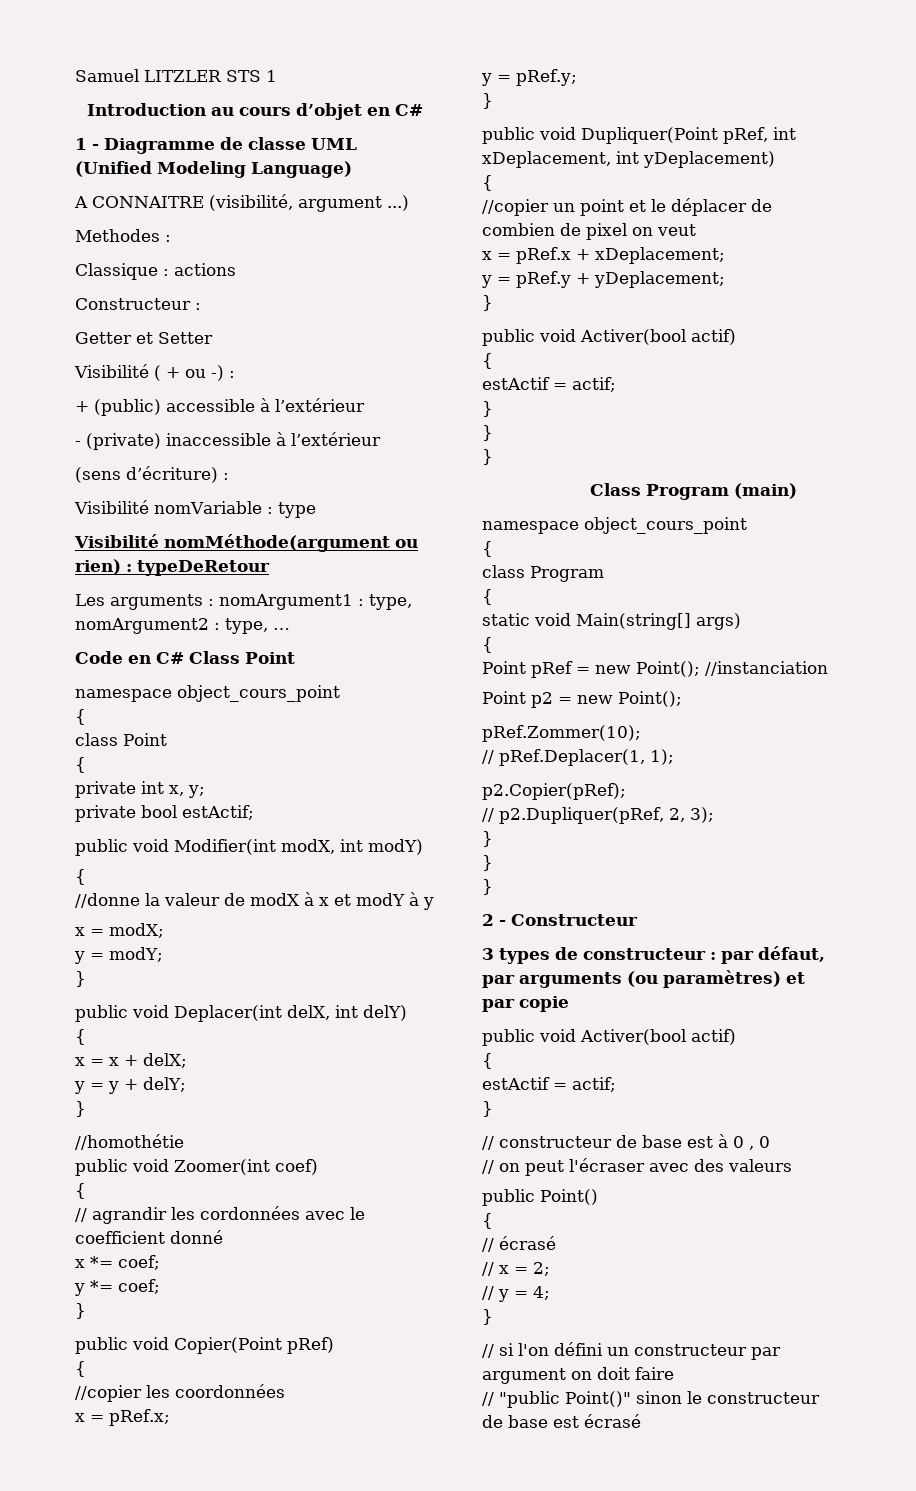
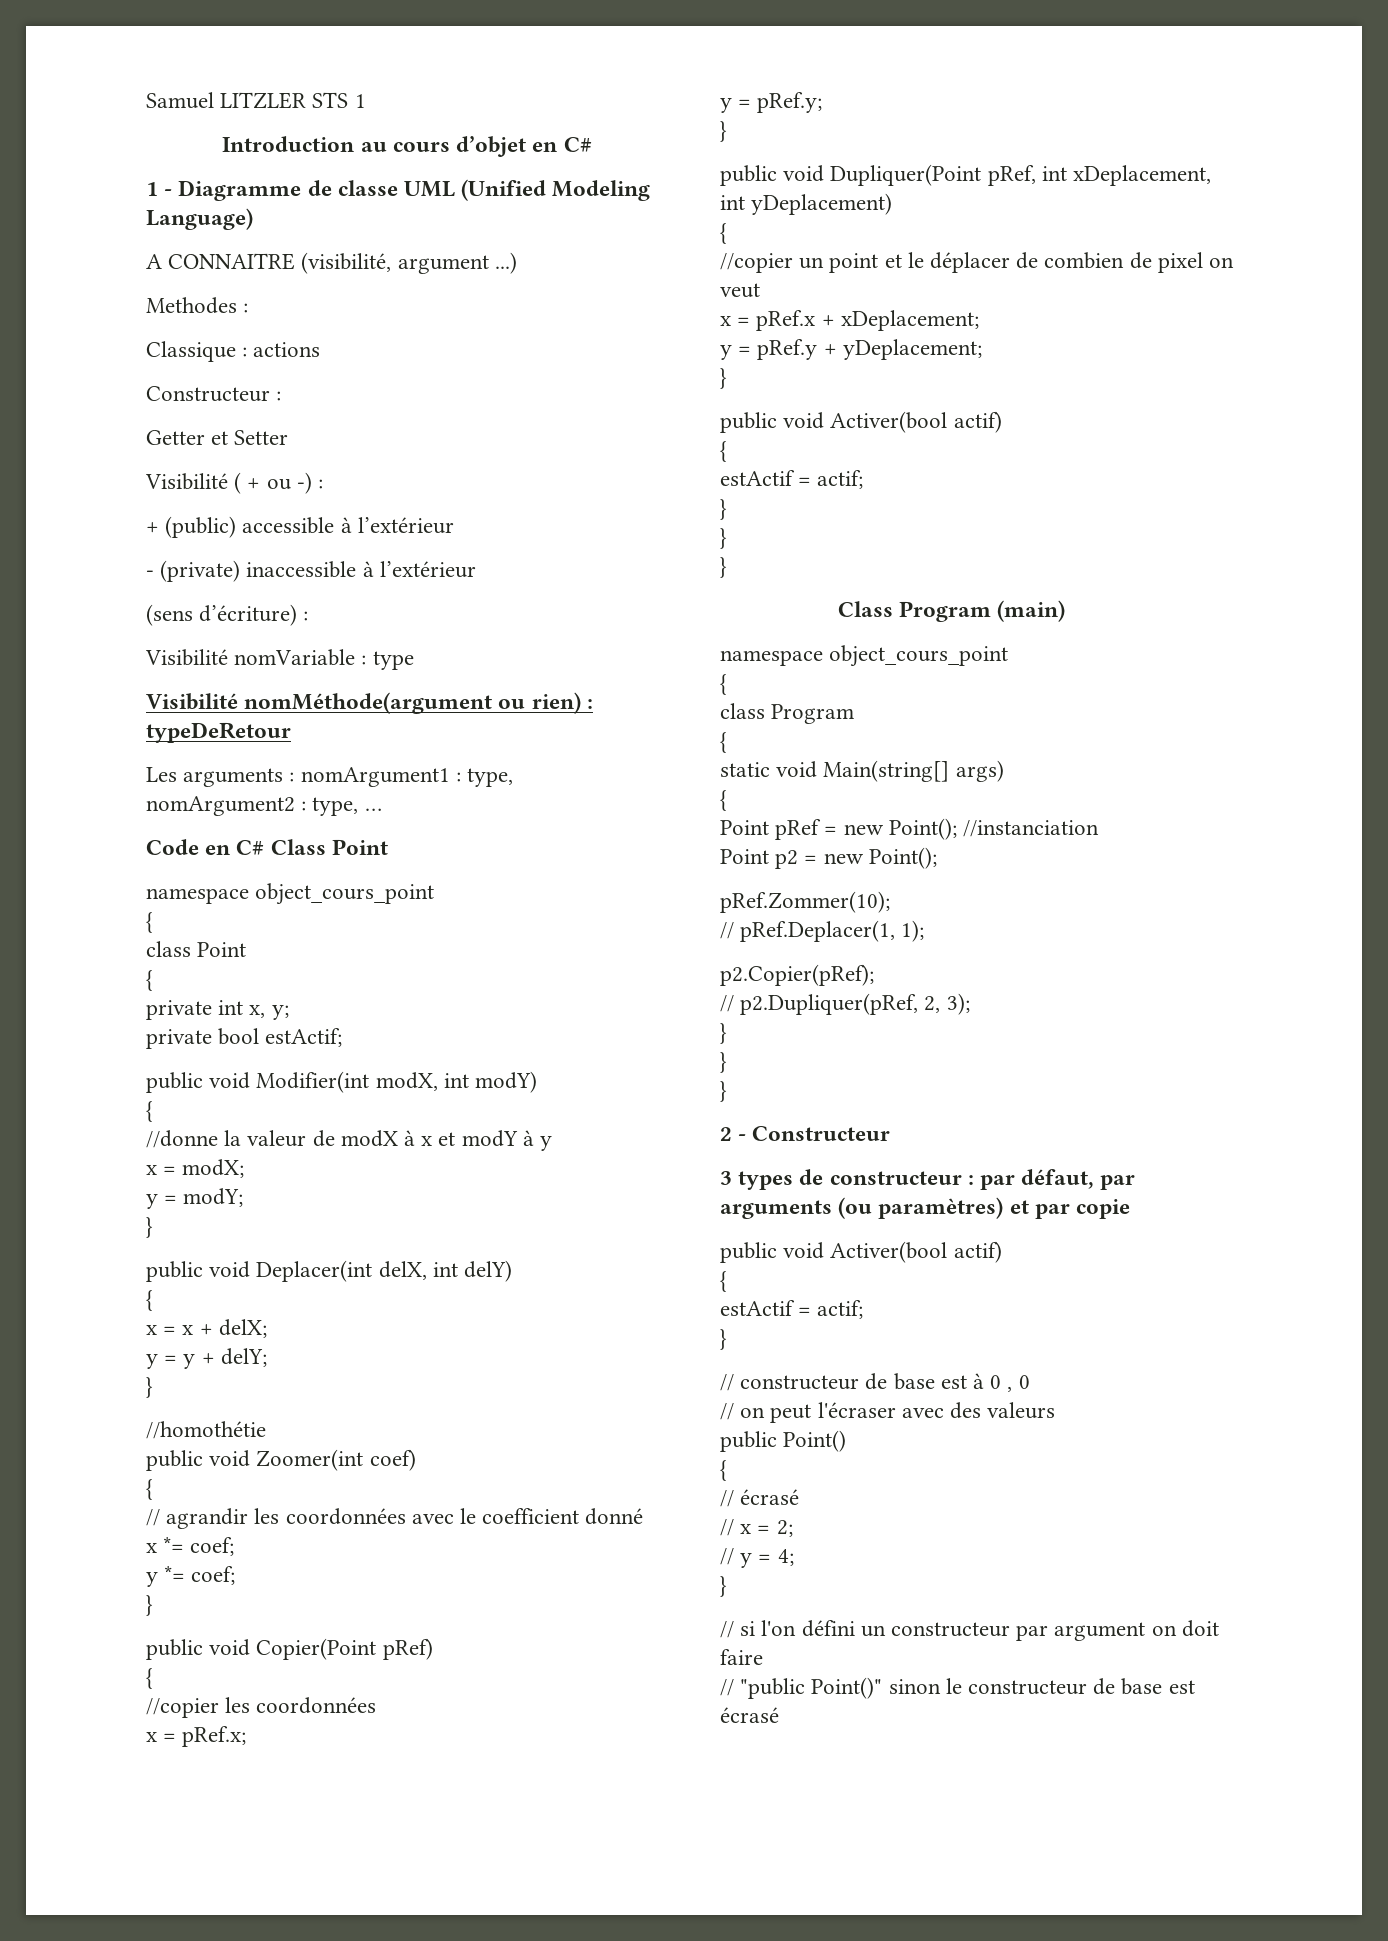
[200,1206,300,1220] cordonnées -> [285,1508,406,1525] coordonnées

